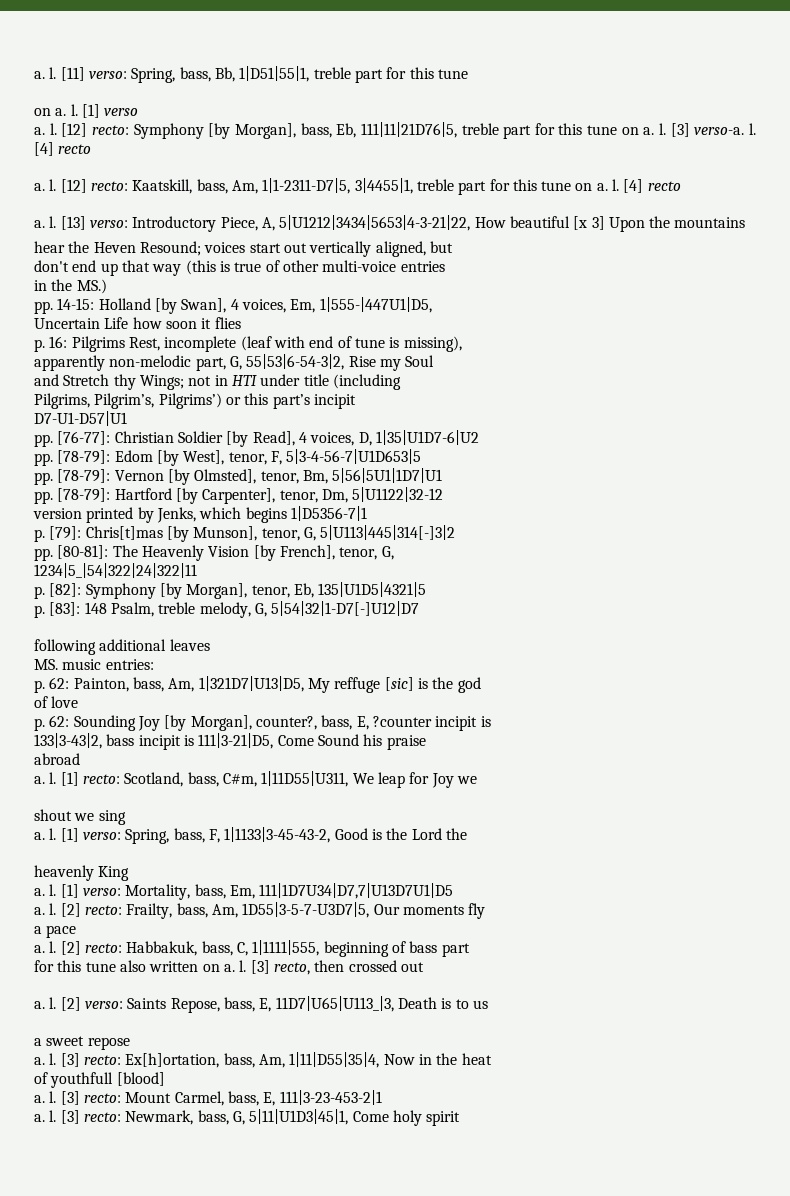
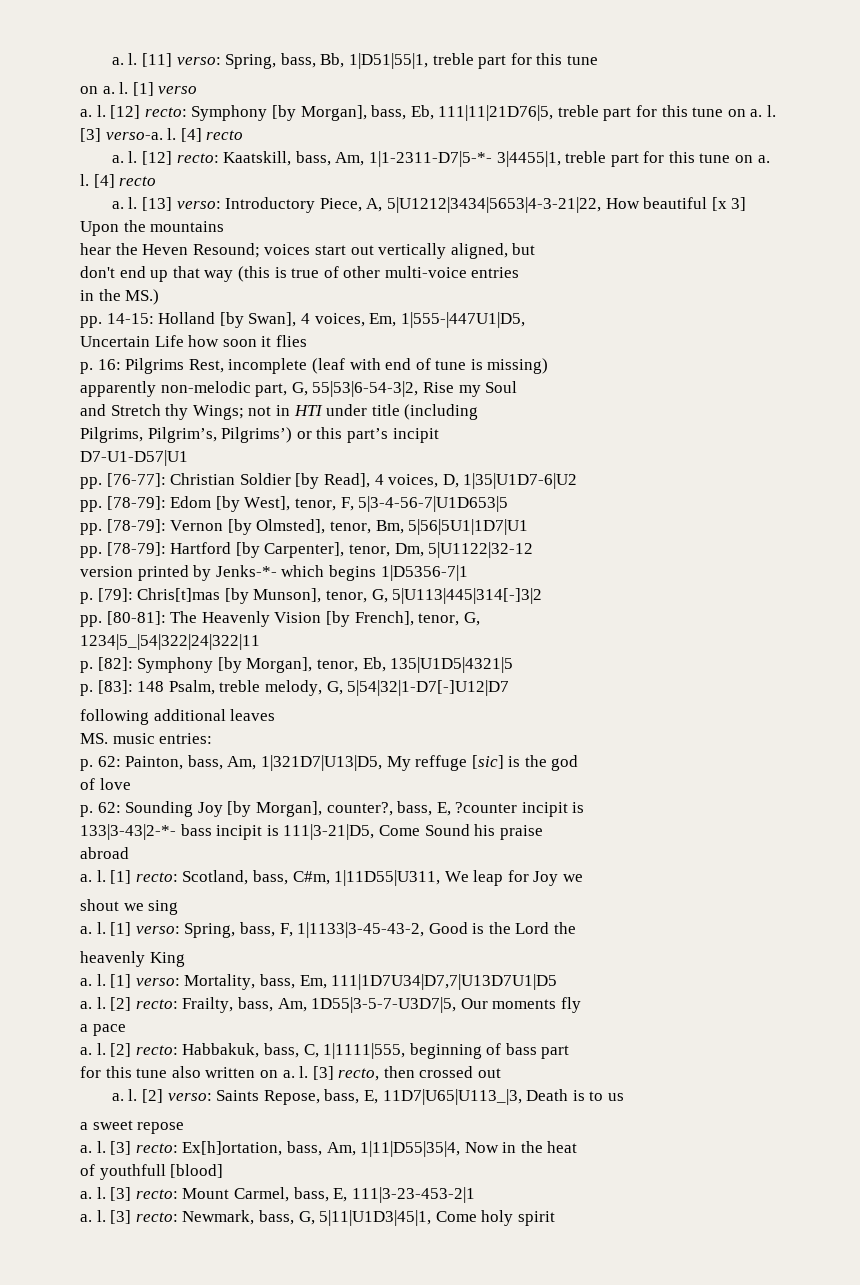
[262,178,351,194] 1|1-2311-D7|5, -> [368,151,492,167] 1|1-2311-D7|5-*-
[403,336,462,352] missing), -> [487,358,549,374] missing)
[156,507,196,523] Jenks, -> [215,565,277,577] Jenks-*-
[34,733,102,749] 133|3-43|2, -> [80,824,176,840] 133|3-43|2-*-

